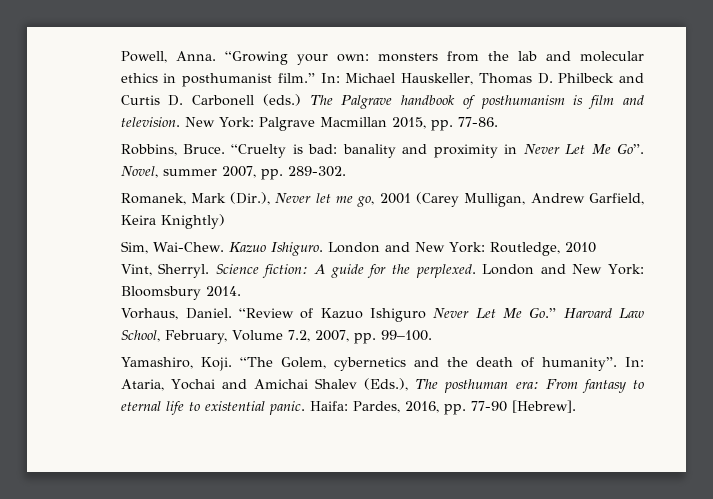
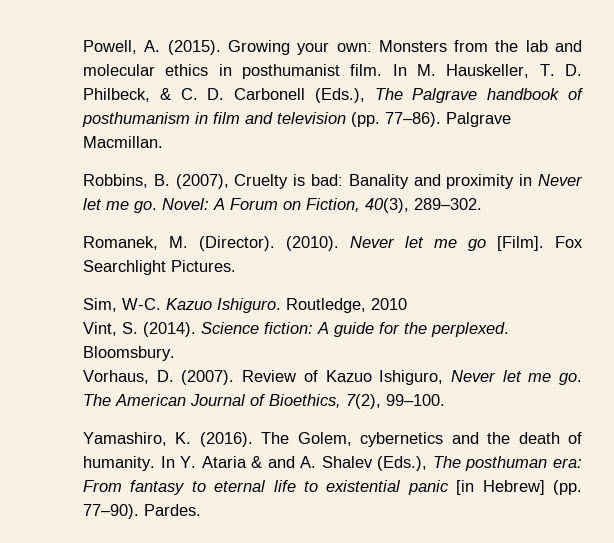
[175,51,288,65] Anna. “Growing -> [144,40,290,55] A. (2015). Growing
[377,53,438,62] monsters -> [378,40,447,52] Monsters
[277,73,645,85] [120,95,160,105] film.” In: Michael Hauskeller, Thomas D. Philbeck and Curtis -> [350,64,582,78] [83,88,198,102] film. In M. Hauskeller, T. D. Philbeck, & C.
[262,94,301,106] (eds.) -> [314,88,365,103] (Eds.),
[573,95,584,105] is -> [195,112,209,124] in
[120,117,499,131] [120,144,287,158] television. New York: Palgrave Macmillan 2015, pp. 77-86. // Robbins, Bruce. “Cruelty -> [277,112,512,127] [83,136,164,148] [83,174,289,189] television (pp. 77–86). Palgrave Macmillan. // Robbins, B. (2007), Cruelty
[342,144,396,158] banality -> [348,174,409,189] Banality
[565,144,644,154] [120,166,346,180] [120,192,644,207] [120,214,225,229] Let Me Go”. Novel, summer 2007, pp. 289-302. // Romanek, Mark (Dir.), Never let me go, 2001 (Carey Mulligan, Andrew Garfield, Keira Knightly) -> [83,198,483,213] [83,236,583,251] [83,260,237,275] let me go. Novel: A Forum on Fiction, 40(3), 289–302. // Romanek, M. (Director). (2010). Never let me go [Film]. Fox Searchlight Pictures.
[152,242,225,252] Wai-Chew. -> [122,298,162,310] W-C.
[328,242,486,253] London and New York: -> (282, 305) none
[158,263,210,278] Sherryl. -> [122,322,197,337] S. (2014).
[482,264,645,275] [120,286,241,300] [120,308,645,322] [120,330,377,344] London and New York: Bloomsbury 2014. // Vorhaus, Daniel. “Review of Kazuo Ishiguro Never Let Me Go.” Harvard Law School, February, Volume 7.2, 2007, pp. -> [83,346,176,361] [83,370,582,385] [83,394,382,409] Bloomsbury. // Vorhaus, D. (2007). Review of Kazuo Ishiguro, Never let me go. The American Journal of Bioethics, 7(2),
[201,357,274,371] Koji. “The -> [175,432,290,447] K. (2016). The
[542,357,644,371] [120,379,308,391] humanity”. In: Ataria, Yochai and Amichai -> [83,456,317,471] humanity. In Y. Ataria & and A.
[268,400,576,415] panic. Haifa: Pardes, 2016, pp. 77-90 [Hebrew]. -> [407,480,582,495] [83,504,202,519] panic [in Hebrew] (pp. 77–90). Pardes.

